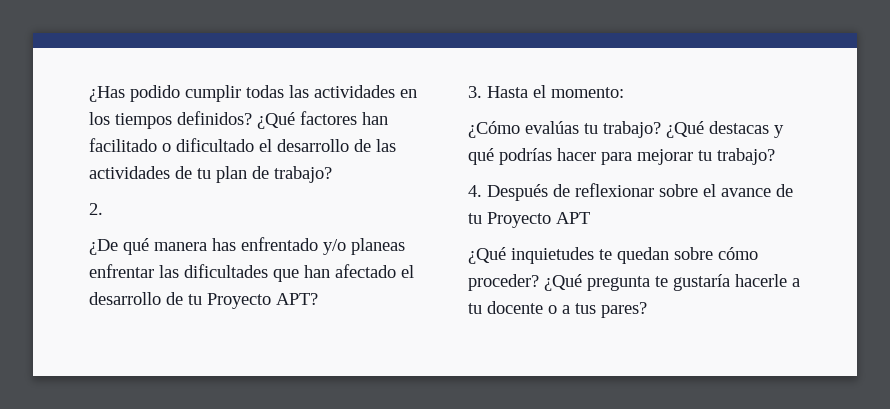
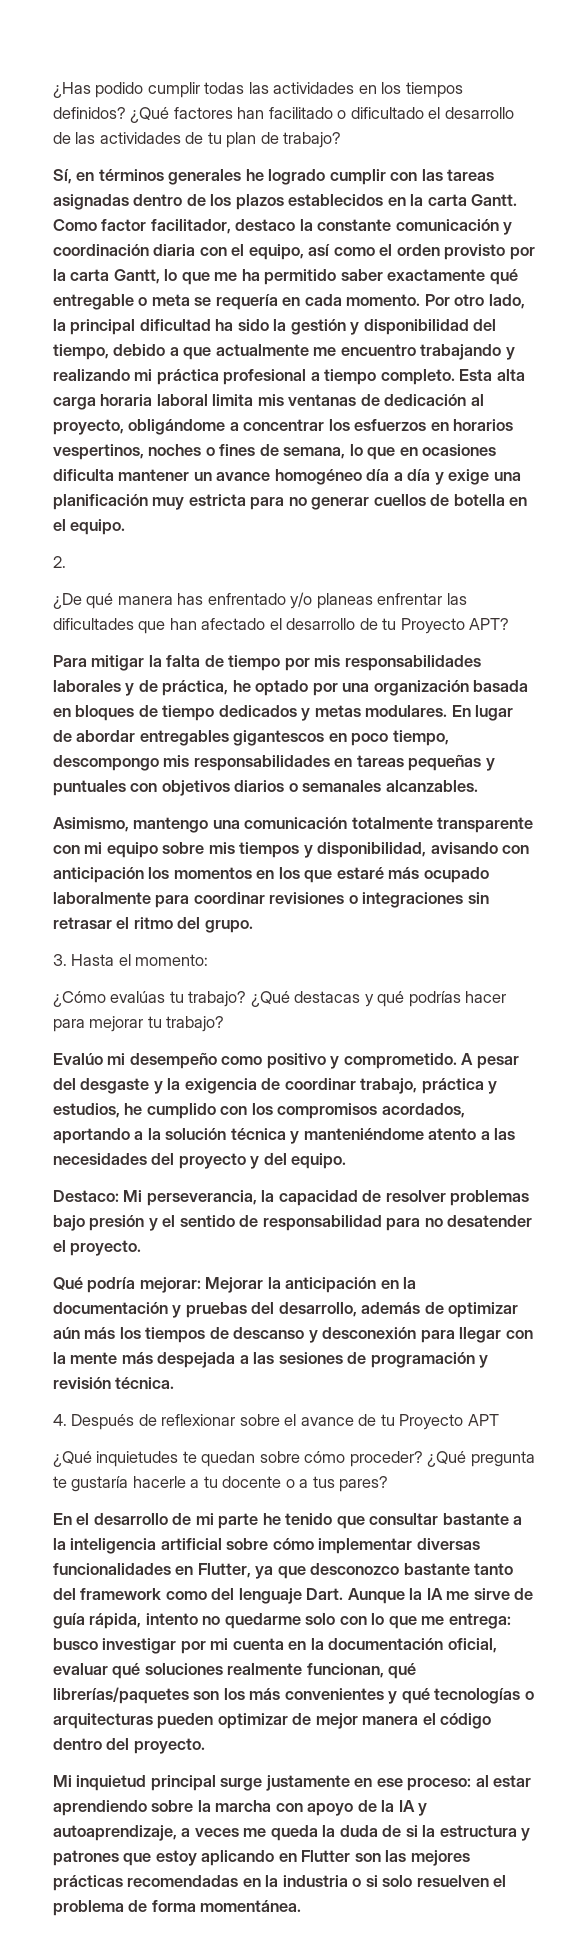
(332, 174) none -> [53,169,495,185] [53,194,518,210] [53,219,513,235] [53,244,535,260] [53,269,518,285] [53,294,525,310] [53,319,497,335] [53,344,515,360] [53,369,525,385] [53,394,484,410] [53,419,514,435] [53,444,497,460] [53,469,521,485] [53,494,528,510] [53,519,126,535] // Sí, en términos generales he logrado cumplir con las tareas asignadas dentro de los plazos establecidos en la carta Gantt. Como factor facilitador, destaco la constante comunicación y coordinación diaria con el equipo, así como el orden provisto por la carta Gantt, lo que me ha permitido saber exactamente qué entregable o meta se requería en cada momento. Por otro lado, la principal dificultad ha sido la gestión y disponibilidad del tiempo, debido a que actualmente me encuentro trabajando y realizando mi práctica profesional a tiempo completo. Esta alta carga horaria laboral limita mis ventanas de dedicación al proyecto, obligándome a concentrar los esfuerzos en horarios vespertinos, noches o fines de semana, lo que en ocasiones dificulta mantener un avance homogéneo día a día y exige una planificación muy estricta para no generar cuellos de botella en el equipo.
(318, 299) none -> [53,655,481,671] [53,680,529,696] [53,705,514,721] [53,730,449,746] [53,754,495,771] [53,780,478,796] [53,817,534,833] [53,842,530,858] [53,867,489,883] [53,892,489,908] [53,917,253,933] // Para mitigar la falta de tiempo por mis responsabilidades laborales y de práctica, he optado por una organización basada en bloques de tiempo dedicados y metas modulares. En lugar de abordar entregables gigantescos en poco tiempo, descompongo mis responsabilidades en tareas pequeñas y puntuales con objetivos diarios o semanales alcanzables. // Asimismo, mantengo una comunicación totalmente transparente con mi equipo sobre mis tiempos y disponibilidad, avisando con anticipación los momentos en los que estaré más ocupado laboralmente para coordinar revisiones o integraciones sin retrasar el ritmo del grupo.
(775, 156) none -> [53,1052,519,1069] [53,1078,498,1094] [53,1103,465,1119] [53,1128,516,1144] [53,1153,347,1169] [53,1190,530,1206] [53,1215,533,1231] [53,1240,142,1256] [53,1277,417,1293] [53,1302,519,1318] [53,1327,533,1343] [53,1352,489,1368] [53,1377,175,1389] // Evalúo mi desempeño como positivo y comprometido. A pesar del desgaste y la exigencia de coordinar trabajo, práctica y estudios, he cumplido con los compromisos acordados, aportando a la solución técnica y manteniéndome atento a las necesidades del proyecto y del equipo. // Destaco: Mi perseverancia, la capacidad de resolver problemas bajo presión y el sentido de responsabilidad para no desatender el proyecto. // Qué podría mejorar: Mejorar la anticipación en la documentación y pruebas del desarrollo, además de optimizar aún más los tiempos de descanso y desconexión para llegar con la mente más despejada a las sesiones de programación y revisión técnica.
(647, 310) none -> [53,1513,523,1529] [53,1538,480,1554] [53,1563,514,1579] [53,1588,534,1604] [53,1613,511,1629] [53,1638,497,1654] [53,1663,417,1679] [53,1687,534,1704] [53,1713,492,1729] [53,1738,205,1754] [53,1775,532,1791] [53,1800,428,1816] [53,1825,531,1841] [53,1850,470,1866] [53,1875,507,1891] [53,1900,302,1916] // En el desarrollo de mi parte he tenido que consultar bastante a la inteligencia artificial sobre cómo implementar diversas funcionalidades en Flutter, ya que desconozco bastante tanto del framework como del lenguaje Dart. Aunque la IA me sirve de guía rápida, intento no quedarme solo con lo que me entrega: busco investigar por mi cuenta en la documentación oficial, evaluar qué soluciones realmente funcionan, qué librerías/paquetes son los más convenientes y qué tecnologías o arquitecturas pueden optimizar de mejor manera el código dentro del proyecto. // Mi inquietud principal surge justamente en ese proceso: al estar aprendiendo sobre la marcha con apoyo de la IA y autoaprendizaje, a veces me queda la duda de si la estructura y patrones que estoy aplicando en Flutter son las mejores prácticas recomendadas en la industria o si solo resuelven el problema de forma momentánea.

